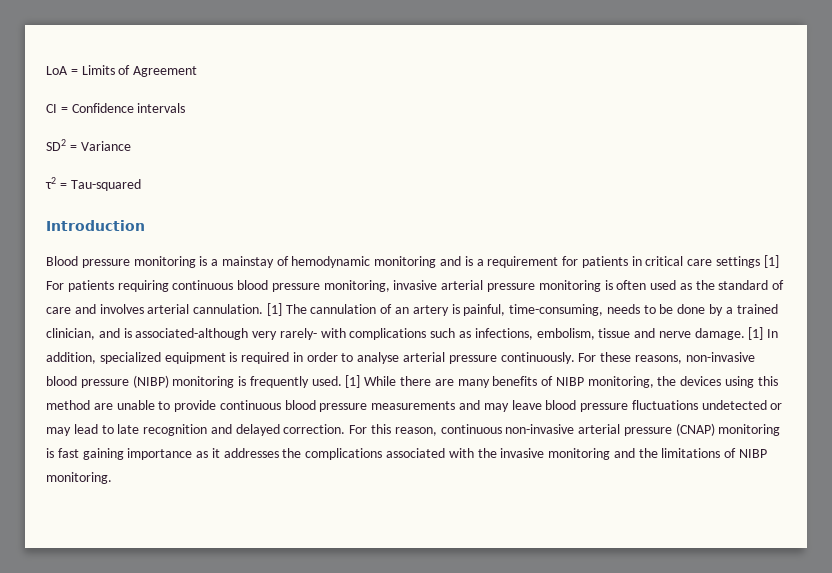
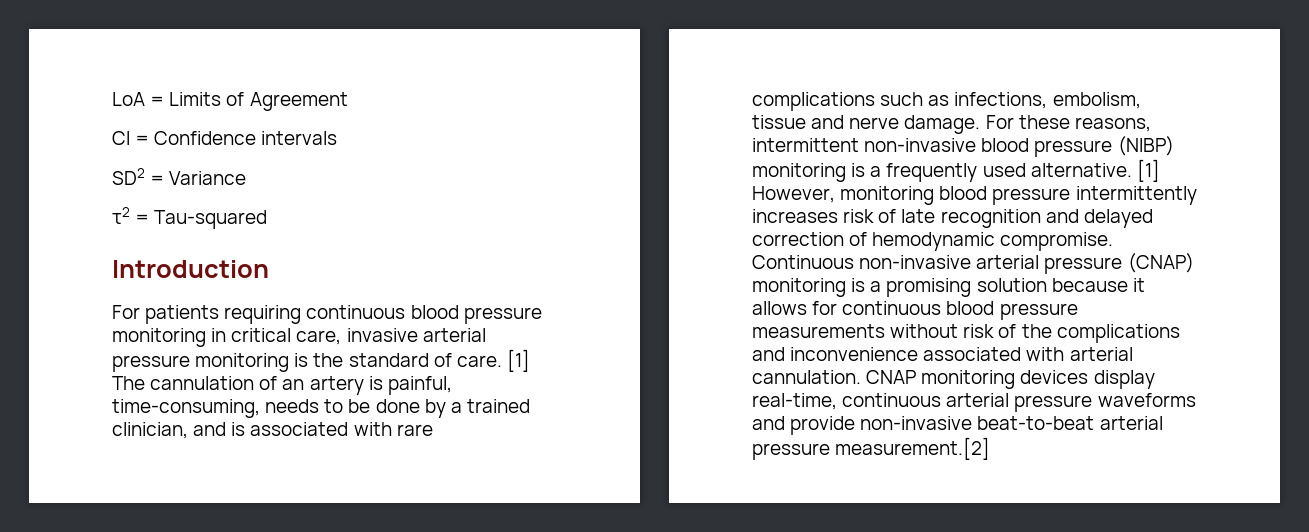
[46,255,779,268] Blood pressure monitoring is a mainstay of hemodynamic monitoring and is a requirement for patients in critical care settings [1] -> (269, 269) none
[323,280,390,292] monitoring, -> [112,328,342,347] monitoring in critical care,
[616,280,785,290] [46,304,264,314] often used as the standard of care and involves arterial cannulation. -> [313,353,502,367] the standard of care.
[135,328,346,340] associated-although very rarely- with -> [250,422,433,436] associated with rare
[748,327,779,340] [46,352,575,364] [1] In addition, specialized equipment is required in order to analyse arterial pressure continuously. -> (981, 124) none
(682, 359) none -> [752,138,859,152] intermittent
[249,375,778,388] [46,400,783,412] [46,424,502,436] frequently used. [1] While there are many benefits of NIBP monitoring, the devices using this method are unable to provide continuous blood pressure measurements and may leave blood pressure fluctuations undetected or may lead to late recognition and delayed correction. For this reason, continuous -> [870,159,1160,182] [752,186,1197,205] [752,209,1153,228] [752,232,1114,251] [752,255,854,269] a frequently used alternative. [1] However, monitoring blood pressure intermittently increases risk of late recognition and delayed correction of hemodynamic compromise. Continuous
[57,448,768,460] [46,472,112,484] fast gaining importance as it addresses the complications associated with the invasive monitoring and the limitations of NIBP monitoring. -> [870,278,1145,297] [752,301,1078,320] [752,324,1180,343] [752,347,1133,361] [752,370,1155,389] [752,393,1196,412] [752,416,1163,435] [752,437,991,460] a promising solution because it allows for continuous blood pressure measurements without risk of the complications and inconvenience associated with arterial cannulation. CNAP monitoring devices display real-time, continuous arterial pressure waveforms and provide non-invasive beat-to-beat arterial pressure measurement.[2]

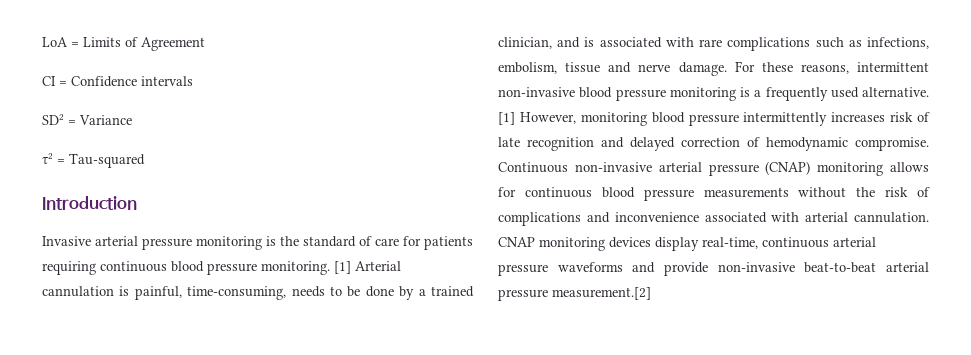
[112,305,542,324] [112,328,418,347] For patients requiring continuous blood pressure monitoring in critical care, invasive -> [42,236,91,246] Invasive
[456,349,530,372] [112,376,364,395] care. [1] The cannulation of an artery -> [375,236,473,250] [42,261,401,275] [42,286,114,297] care for patients requiring continuous blood pressure monitoring. [1] Arterial cannulation
[1117,136,1174,156] (NIBP) -> (666, 95) none
[851,278,1145,297] is a promising solution because it -> (884, 169) none
[963,324,1052,338] risk of the -> [856,187,930,197] the risk of

